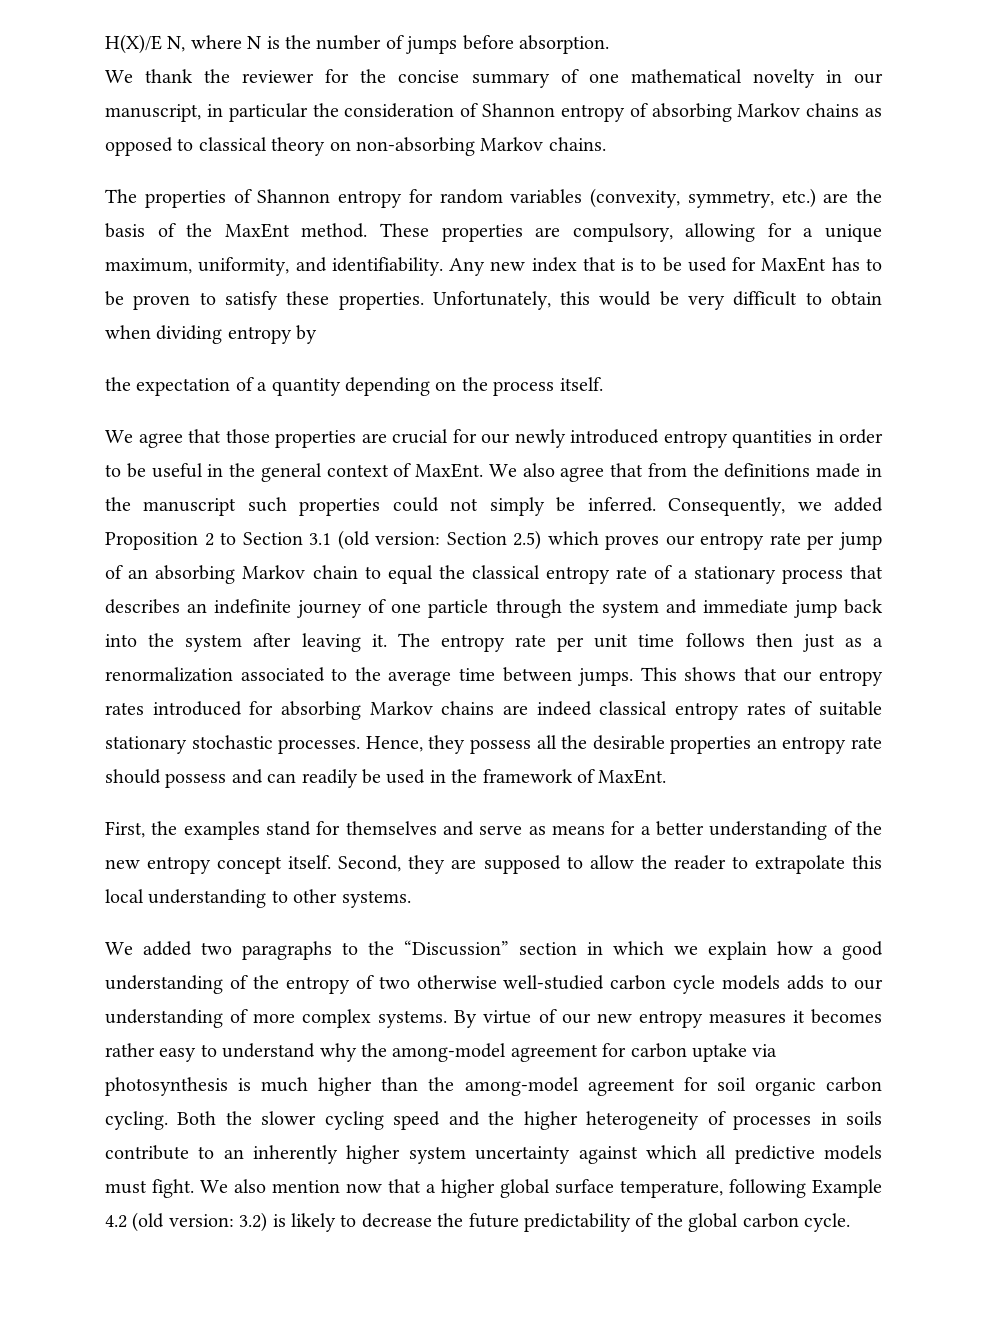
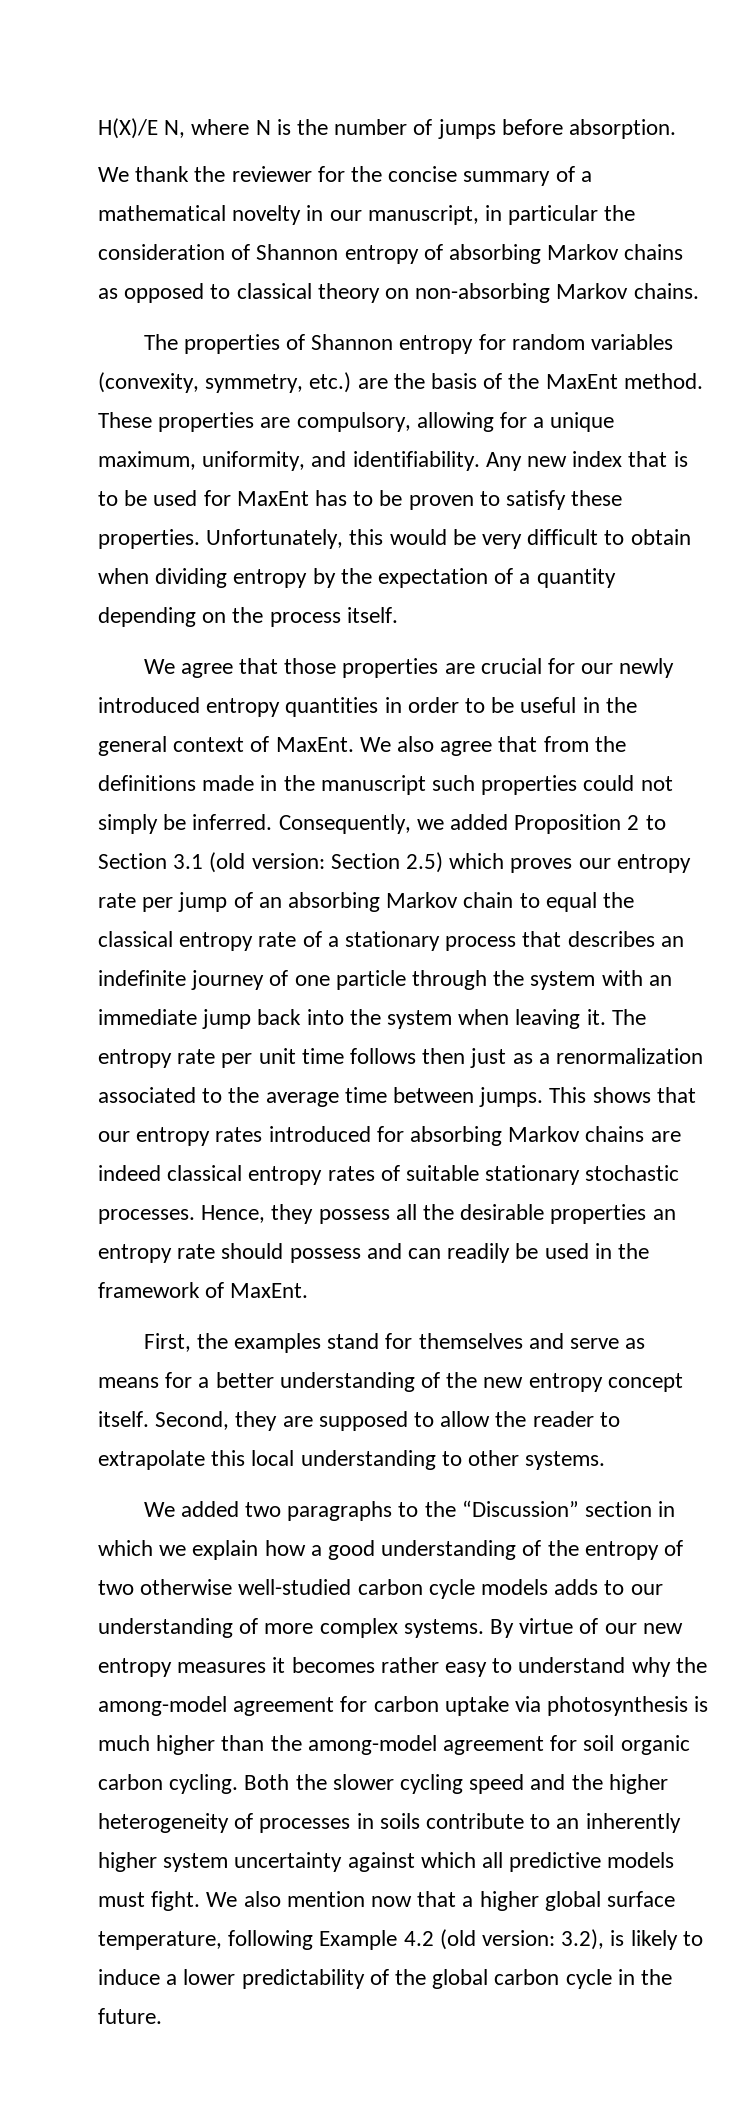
[588,73,619,83] one -> [580,171,592,182] a
(318, 334) // -> (336, 578) none
[665,599,697,614] and -> [601,970,672,986] with an
[253,633,292,647] after -> [458,1009,510,1025] when
[239,1212,268,1232] 3.2) -> [561,1929,605,1950] 3.2),
[361,1213,519,1228] decrease the future -> [98,1969,236,1985] induce a lower
[803,1213,850,1232] cycle. -> [565,1969,673,1989] [98,2008,162,2024] cycle in the future.

